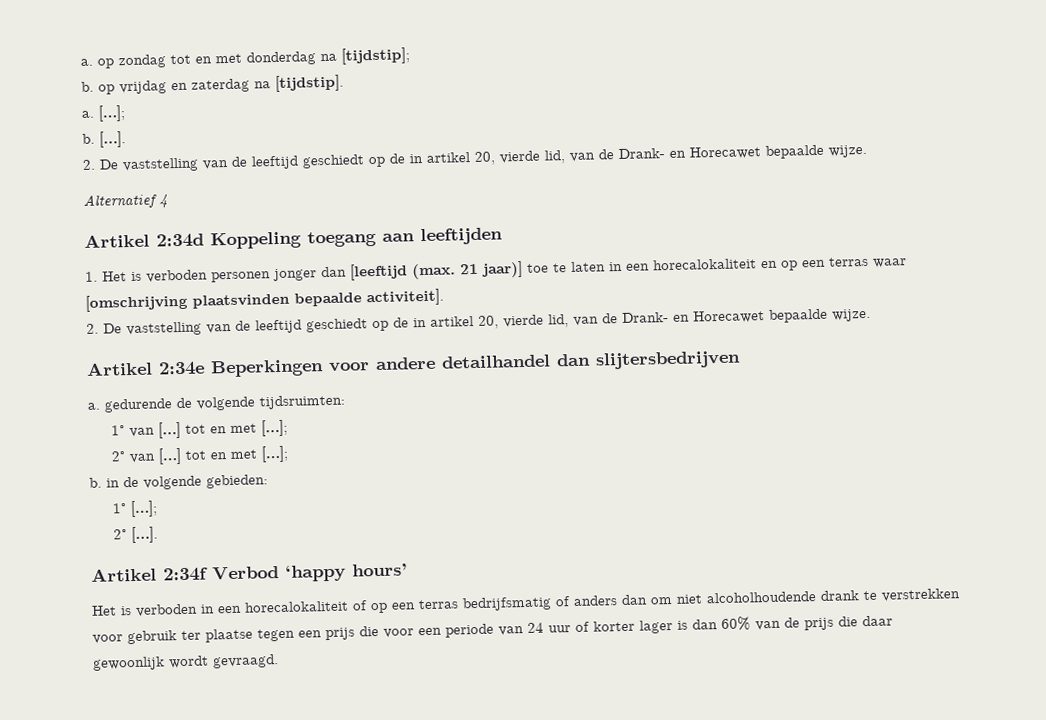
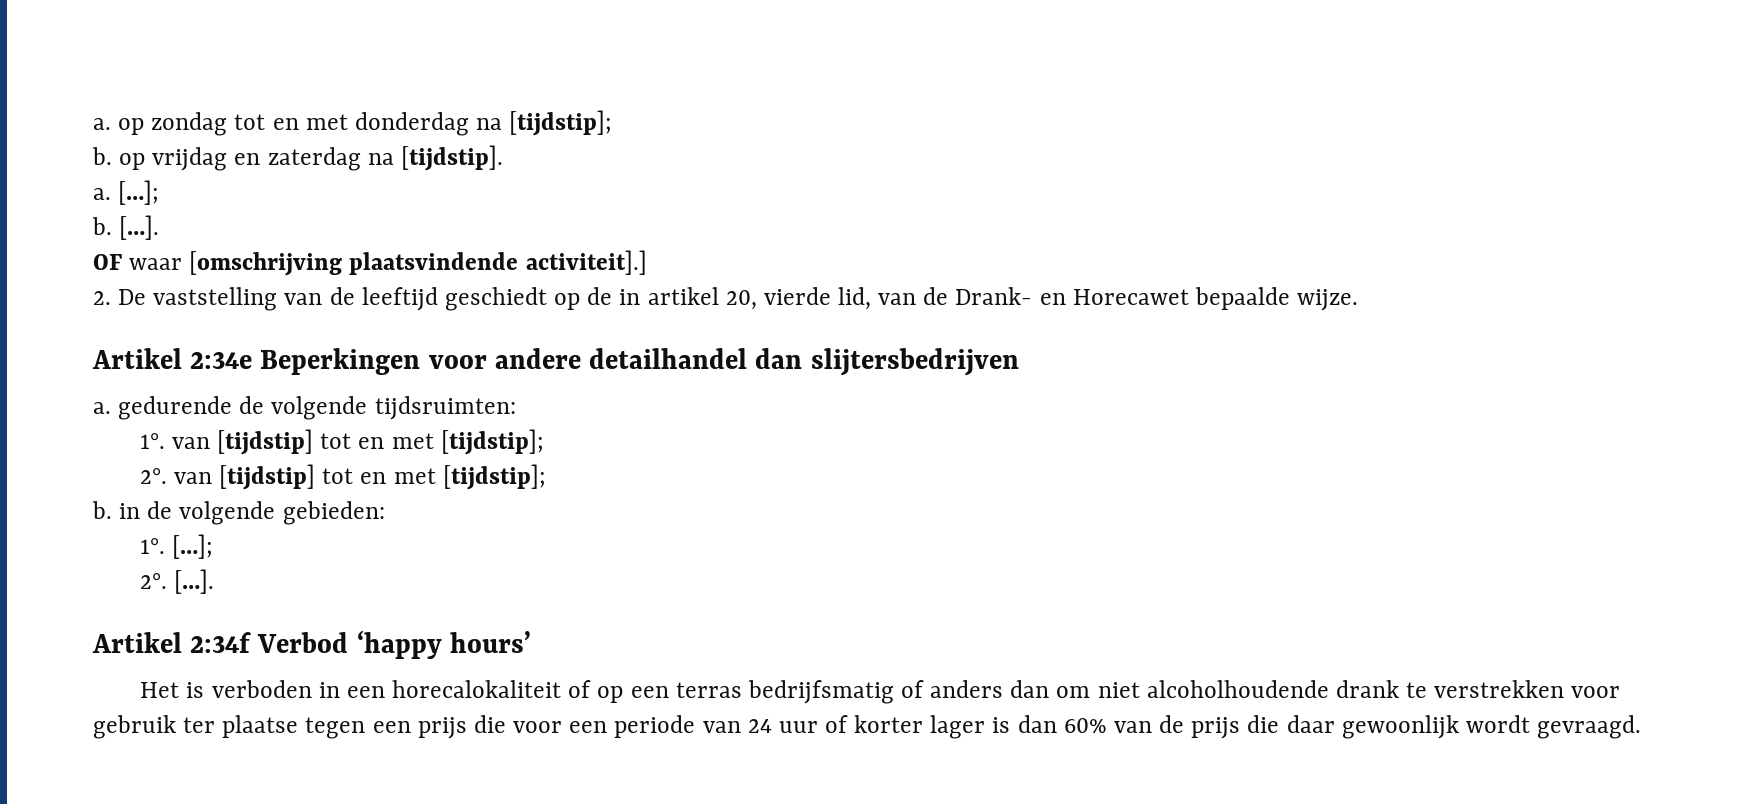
[82,144,867,173] [83,193,168,209] [84,227,503,250] [85,256,907,283] [85,288,444,312] 2. De vaststelling van de leeftijd geschiedt op de in artikel 20, vierde lid, van de Drank- en Horecawet bepaalde wijze. // Alternatief 4 // Artikel 2:34d Koppeling toegang aan leeftijden // 1. Het is verboden personen jonger dan [leeftijd (max. 21 jaar)] toe te laten in een horecalokaliteit en op een terras waar [omschrijving plaatsvinden bepaalde activiteit]. -> [93,250,647,276] OF waar [omschrijving plaatsvindende activiteit].]
[111,419,289,439] [111,445,290,465] 1° van […] tot en met […]; // 2° van […] tot en met […]; -> [139,429,544,455] [139,464,546,490] 1°. van [tijdstip] tot en met [tijdstip]; // 2°. van [tijdstip] tot en met [tijdstip];
[112,500,159,518] [113,529,128,540] 1° […]; // 2° -> [139,534,213,559] [139,573,167,589] 1°. […]; // 2°.

